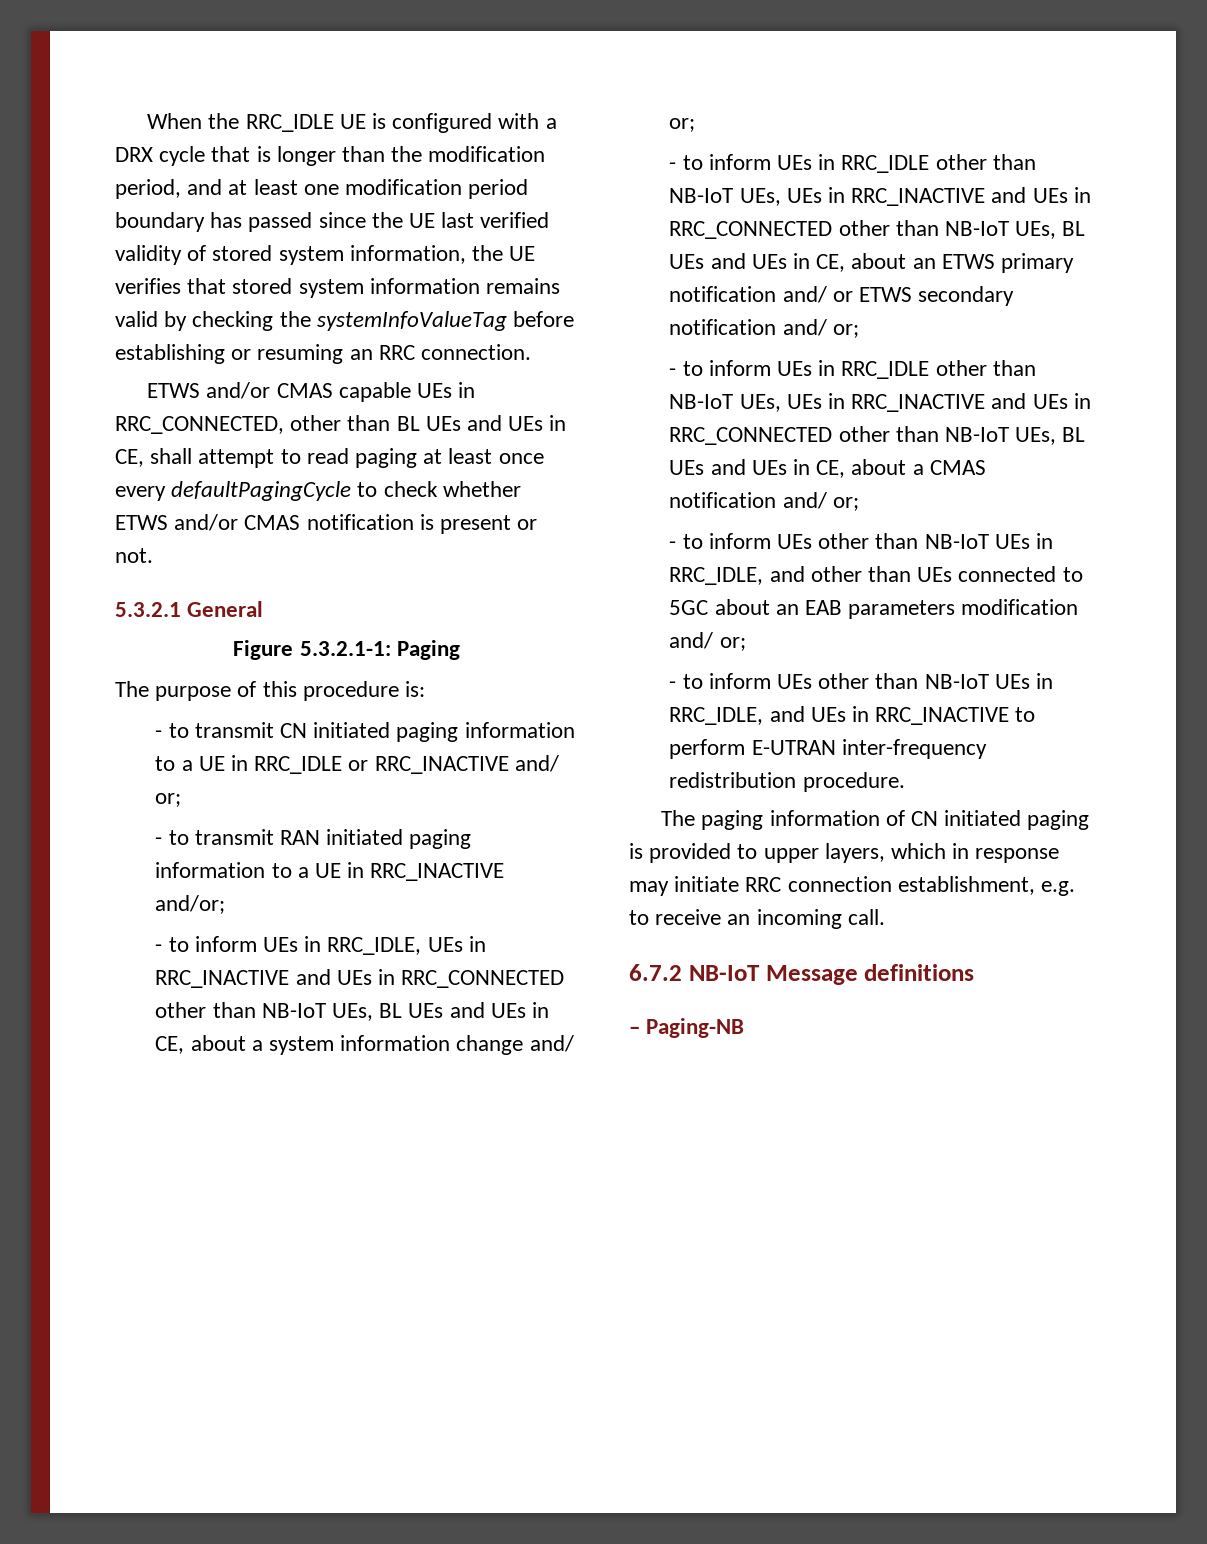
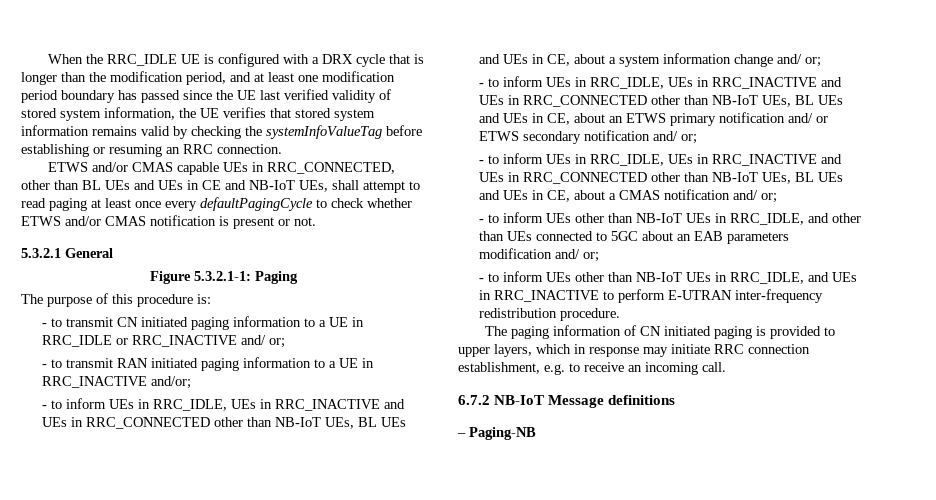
[115,449,144,467] CE, -> [202,180,328,192] CE and NB-IoT UEs,
[841,154,1036,173] [669,188,781,206] RRC_IDLE other than NB-IoT UEs, -> [590,77,665,89] RRC_IDLE,
[841,360,1036,379] [669,394,781,412] RRC_IDLE other than NB-IoT UEs, -> [590,154,665,166] RRC_IDLE,

